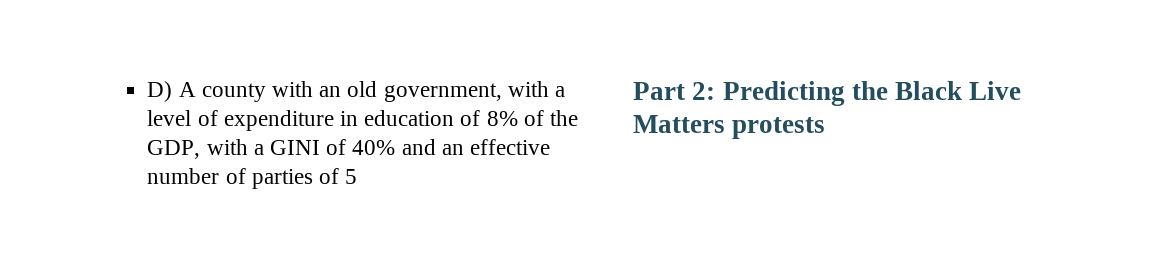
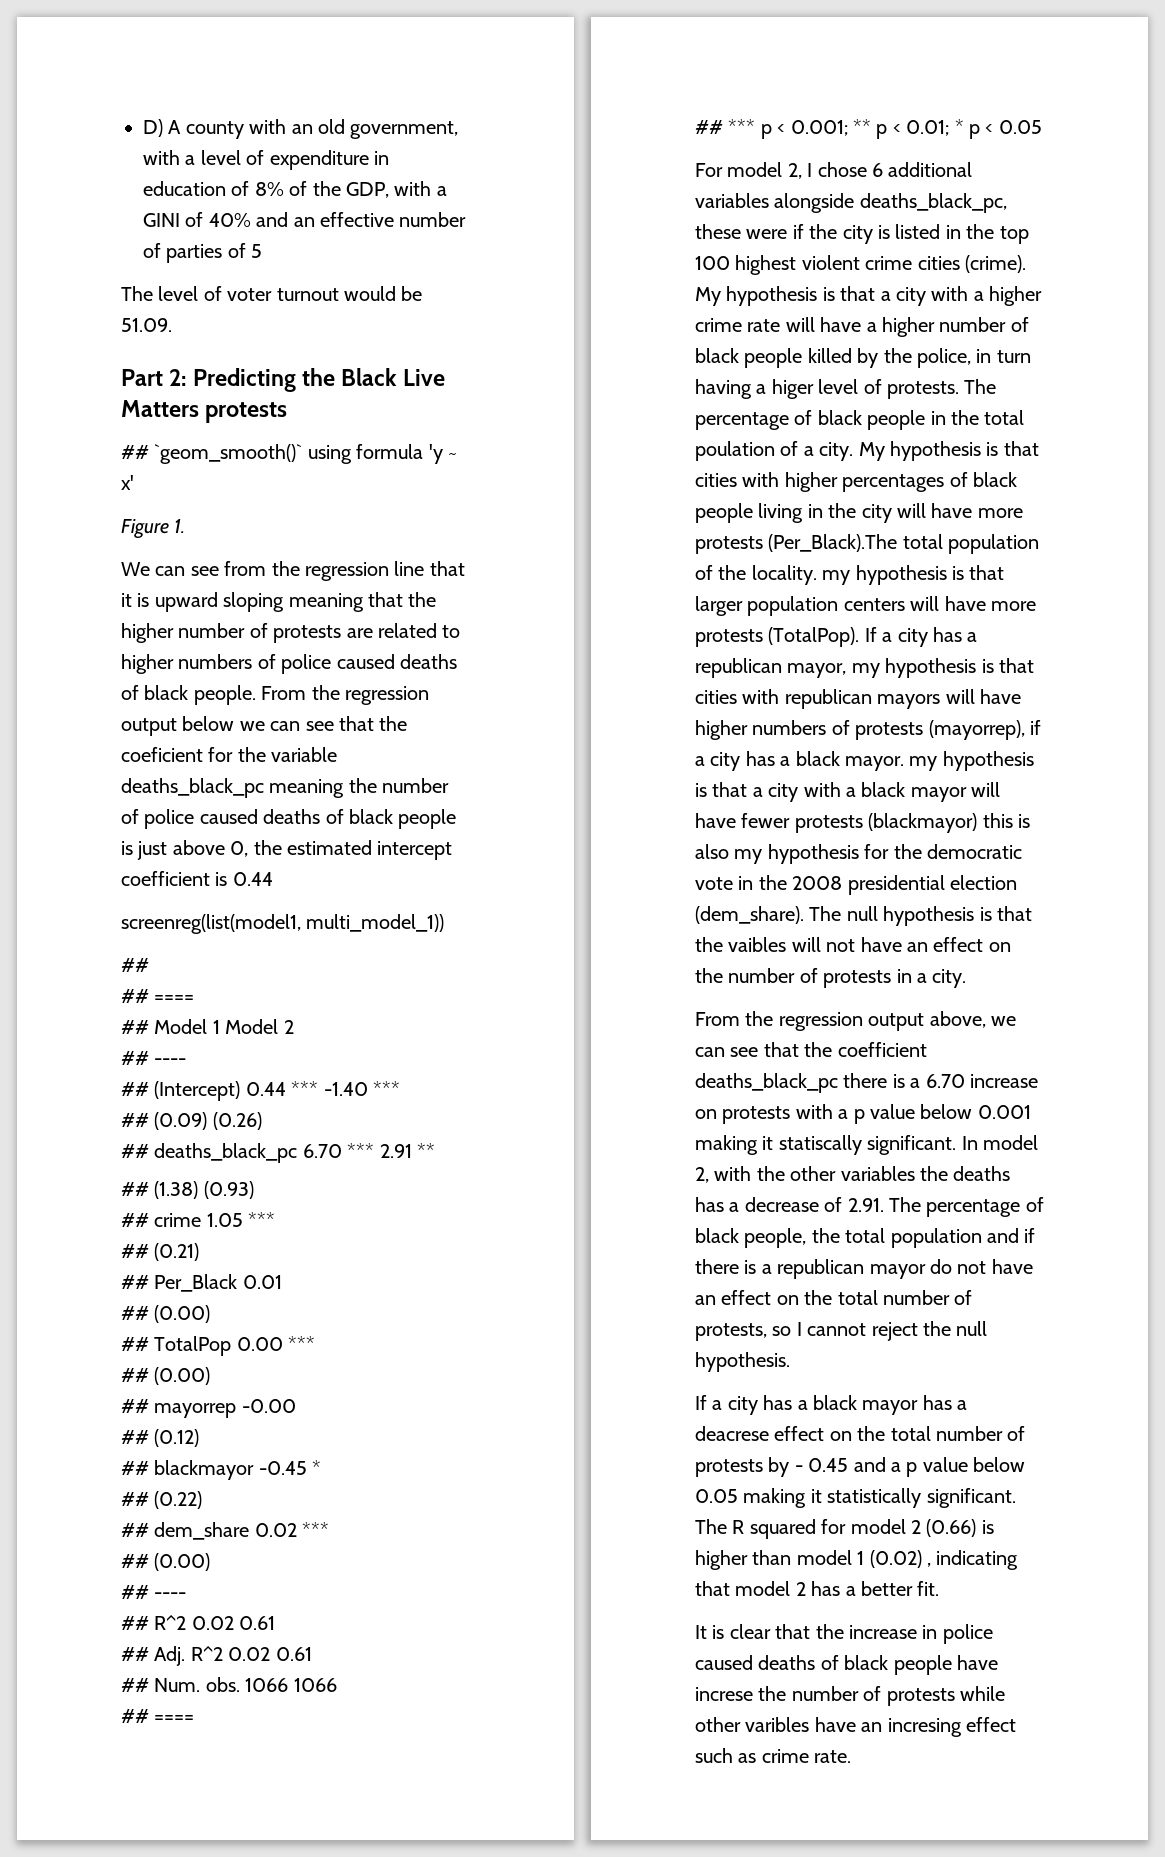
(358, 176) none -> [121,286,423,301] [121,318,172,332] // The level of voter turnout would be 51.09.
(826, 128) none -> [121,444,457,464] [121,475,134,490] [121,519,186,539] [121,561,465,581] [121,592,437,612] [121,623,461,643] [121,654,457,674] [121,685,429,705] [121,716,408,736] [121,747,338,762] [121,778,450,798] [121,809,457,829] [121,840,453,860] [121,871,273,886] [121,914,445,934] [121,958,149,972] [121,989,195,1003] [121,1019,294,1034] [121,1051,187,1065] [121,1081,400,1101] [121,1112,262,1130] [121,1143,435,1163] [121,1181,254,1199] [121,1212,276,1227] [121,1243,200,1261] [121,1274,282,1292] [121,1305,211,1323] [121,1336,316,1356] [121,1367,211,1385] [121,1399,296,1418] [121,1429,200,1447] [121,1460,322,1480] [121,1491,203,1509] [121,1522,330,1540] [121,1553,211,1571] [121,1585,187,1599] [121,1615,276,1630] [121,1646,312,1666] [121,1677,337,1692] [121,1709,195,1723] [695,119,1042,139] [695,162,973,179] [695,193,1007,213] [695,224,1029,244] [695,255,1026,275] [695,286,1043,306] [695,317,1029,337] [695,348,1031,368] [695,379,997,399] [695,410,1025,430] [695,441,1039,461] [695,472,1017,492] [695,503,1023,523] [695,534,1040,554] [695,565,1005,585] [695,596,1036,616] [695,627,978,647] [695,658,1034,678] [695,689,1021,709] [695,720,1041,740] [695,751,1034,771] [695,782,1001,802] [695,813,1030,833] [695,844,1022,864] [695,875,1017,895] [695,906,1032,926] [695,937,1011,952] [695,968,967,988] [695,1011,1016,1031] [695,1042,927,1057] [695,1073,1038,1093] [695,1104,1031,1124] [695,1135,1038,1155] [695,1166,1011,1183] [695,1197,1044,1217] [695,1228,1036,1248] [695,1259,1033,1279] [695,1290,973,1305] [695,1321,988,1341] [695,1352,790,1372] [695,1395,968,1415] [695,1426,1026,1441] [695,1457,1026,1477] [695,1488,1016,1508] [695,1519,994,1539] [695,1550,1019,1570] [695,1581,940,1596] [695,1624,993,1644] [695,1655,998,1675] [695,1686,1005,1706] [695,1717,1016,1737] [695,1748,852,1763] // ## `geom_smooth()` using formula 'y ~ x' // Figure 1. // We can see from the regression line that it is upward sloping meaning that the higher number of protests are related to higher numbers of police caused deaths of black people. From the regression output below we can see that the coeficient for the variable deaths_black_pc meaning the number of police caused deaths of black people is just above 0, the estimated intercept coefficient is 0.44 // screenreg(list(model1, multi_model_1)) // ## // ## ==== // ## Model 1 Model 2 // ## ---- // ## (Intercept) 0.44 *** -1.40 *** // ## (0.09) (0.26) // ## deaths_black_pc 6.70 *** 2.91 ** // ## (1.38) (0.93) // ## crime 1.05 *** // ## (0.21) // ## Per_Black 0.01 // ## (0.00) // ## TotalPop 0.00 *** // ## (0.00) // ## mayorrep -0.00 // ## (0.12) // ## blackmayor -0.45 * // ## (0.22) // ## dem_share 0.02 *** // ## (0.00) // ## ---- // ## R^2 0.02 0.61 // ## Adj. R^2 0.02 0.61 // ## Num. obs. 1066 1066 // ## ==== // ## *** p < 0.001; ** p < 0.01; * p < 0.05 // For model 2, I chose 6 additional variables alongside deaths_black_pc, these were if the city is listed in the top 100 highest violent crime cities (crime). My hypothesis is that a city with a higher crime rate will have a higher number of black people killed by the police, in turn having a higer level of protests. The percentage of black people in the total poulation of a city. My hypothesis is that cities with higher percentages of black people living in the city will have more protests (Per_Black).The total population of the locality. my hypothesis is that larger population centers will have more protests (TotalPop). If a city has a republican mayor, my hypothesis is that cities with republican mayors will have higher numbers of protests (mayorrep), if a city has a black mayor. my hypothesis is that a city with a black mayor will have fewer protests (blackmayor) this is also my hypothesis for the democratic vote in the 2008 presidential election (dem_share). The null hypothesis is that the vaibles will not have an effect on the number of protests in a city. // From the regression output above, we can see that the coefficient deaths_black_pc there is a 6.70 increase on protests with a p value below 0.001 making it statiscally significant. In model 2, with the other variables the deaths has a decrease of 2.91. The percentage of black people, the total population and if there is a republican mayor do not have an effect on the total number of protests, so I cannot reject the null hypothesis. // If a city has a black mayor has a deacrese effect on the total number of protests by - 0.45 and a p value below 0.05 making it statistically significant. The R squared for model 2 (0.66) is higher than model 1 (0.02) , indicating that model 2 has a better fit. // It is clear that the increase in police caused deaths of black people have increse the number of protests while other varibles have an incresing effect such as crime rate.

